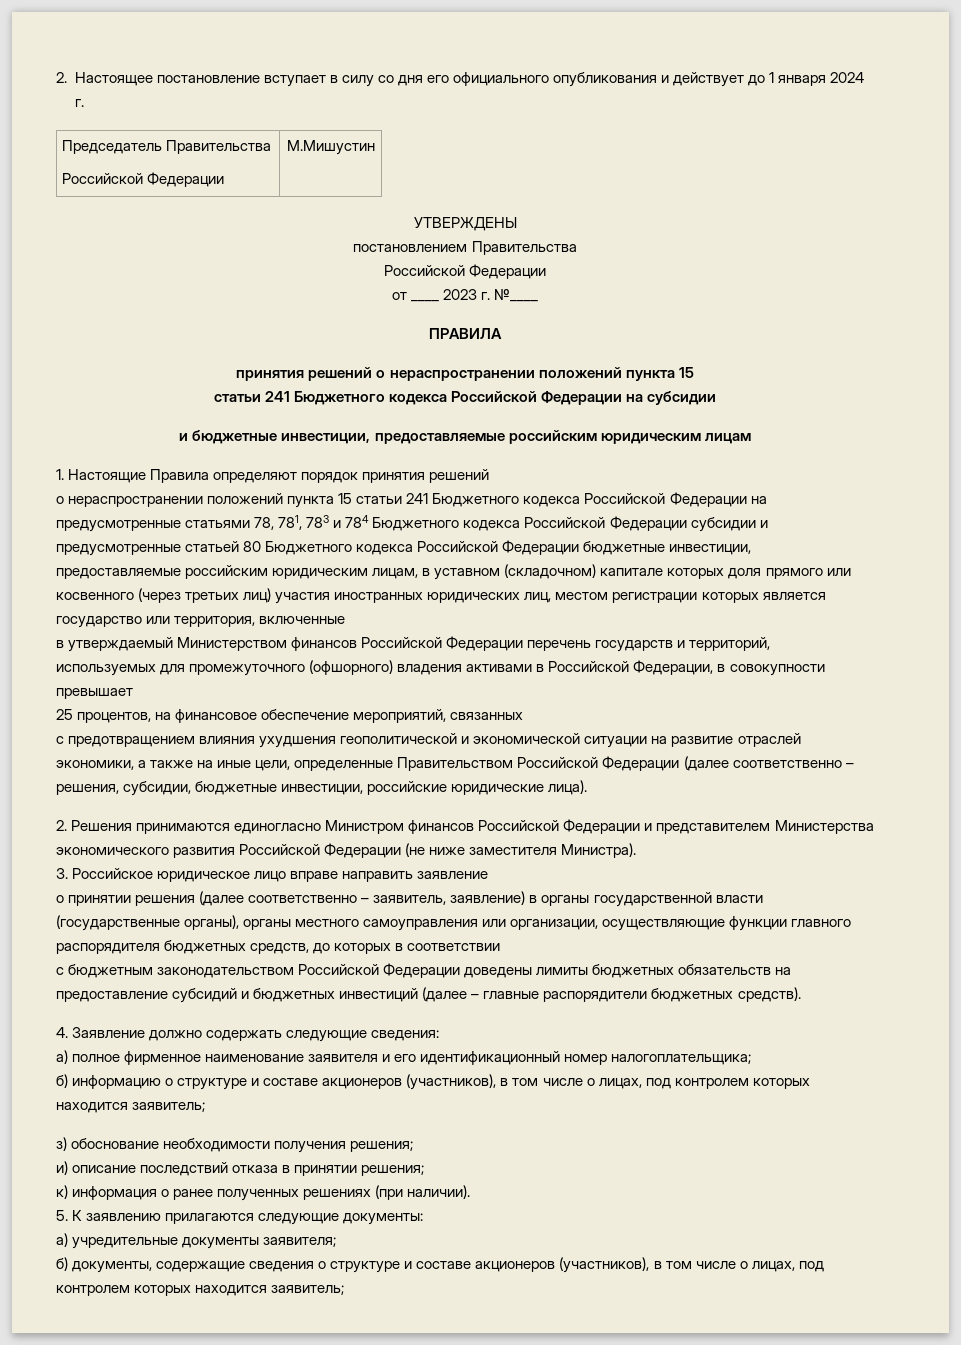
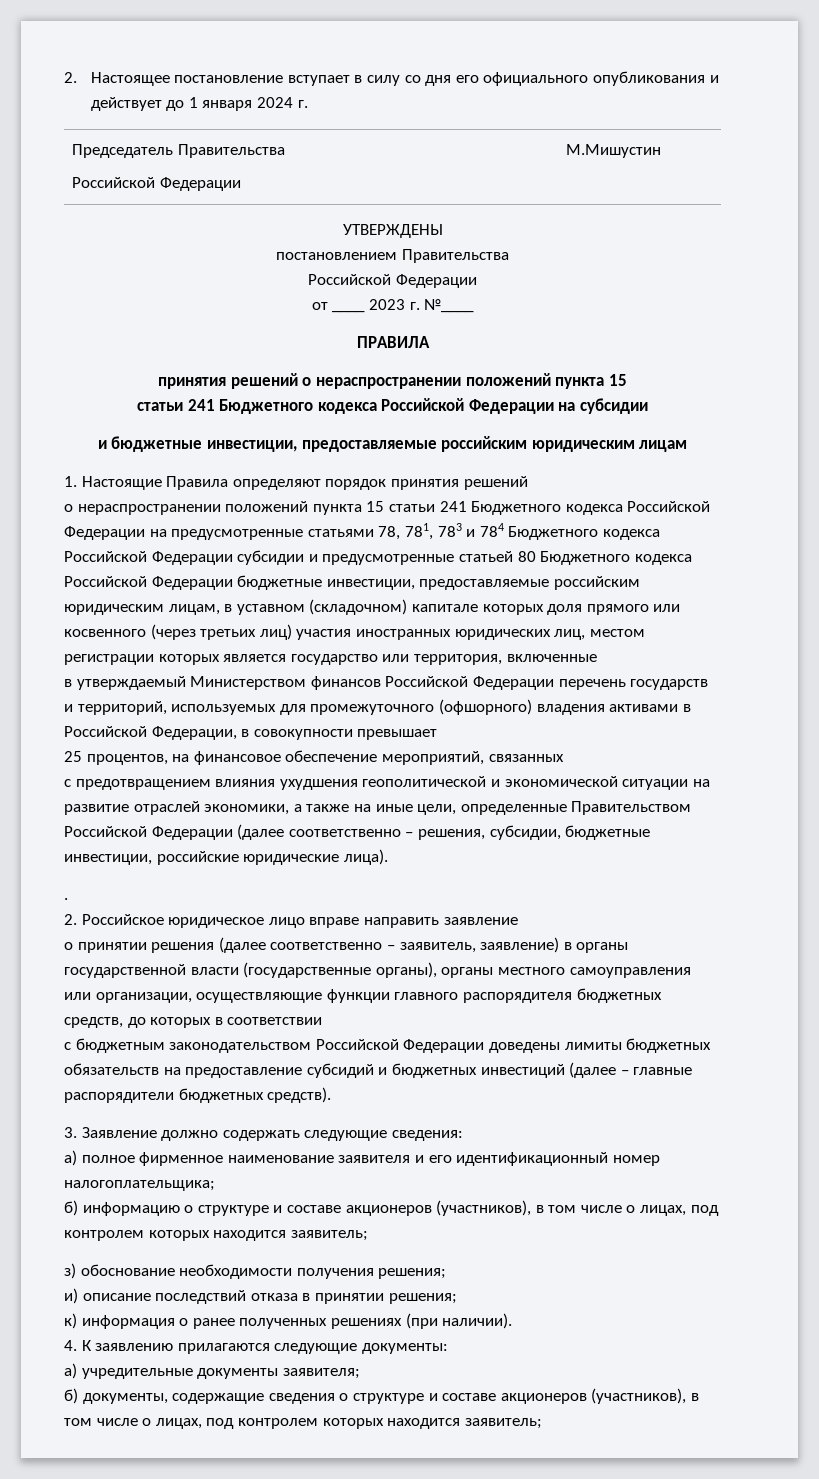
[56,819,874,834] [56,843,637,858] [56,868,68,879] // 2. Решения принимаются единогласно Министром финансов Российской Федерации и представителем Министерства экономического развития Российской Федерации (не ниже заместителя Министра). // 3. -> [64,898,68,900] [64,914,77,925] // . // 2.
[56,1027,68,1038] 4. -> [64,1127,77,1138] 3.
[56,1210,68,1221] 5. -> [64,1340,77,1351] 4.

